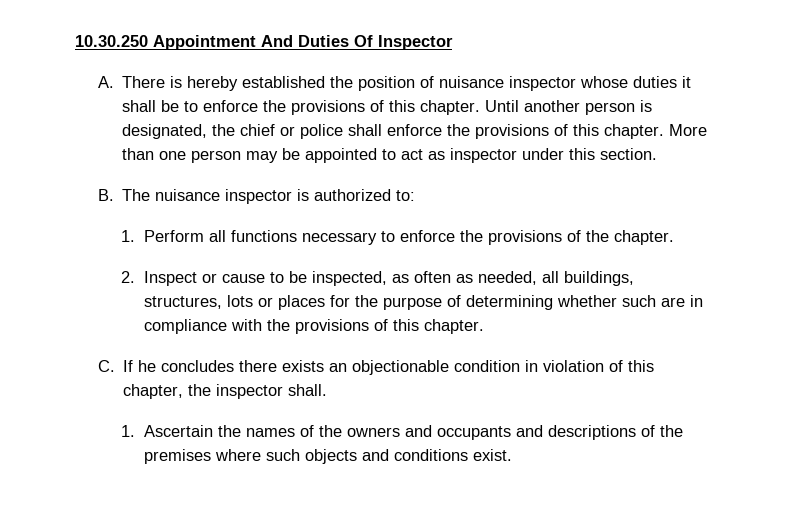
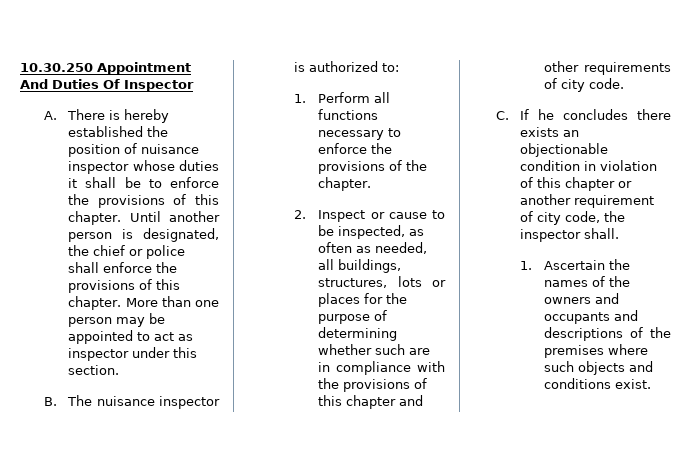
[424,319,485,334] chapter. -> [346,395,424,409] [544,61,671,75] [544,78,625,92] chapter and other requirements of city code.
[123,384,184,399] chapter, -> [565,177,633,191] [520,194,655,208] [520,211,601,225] chapter or another requirement of city code,

